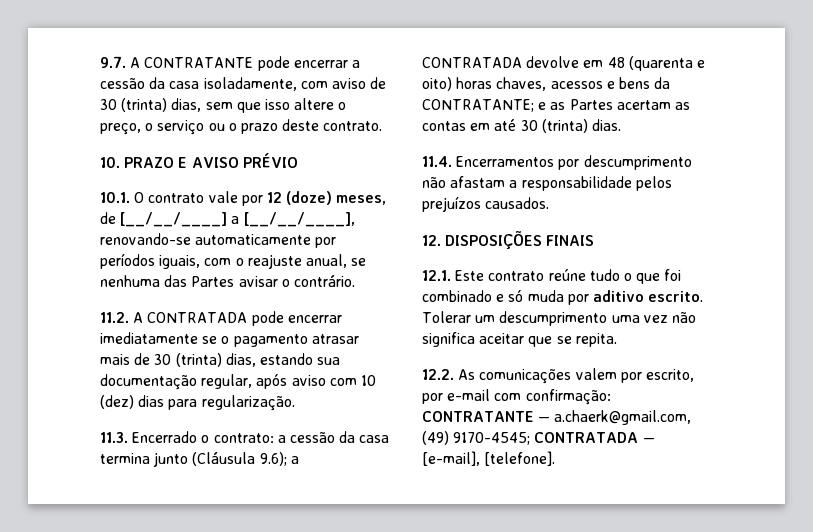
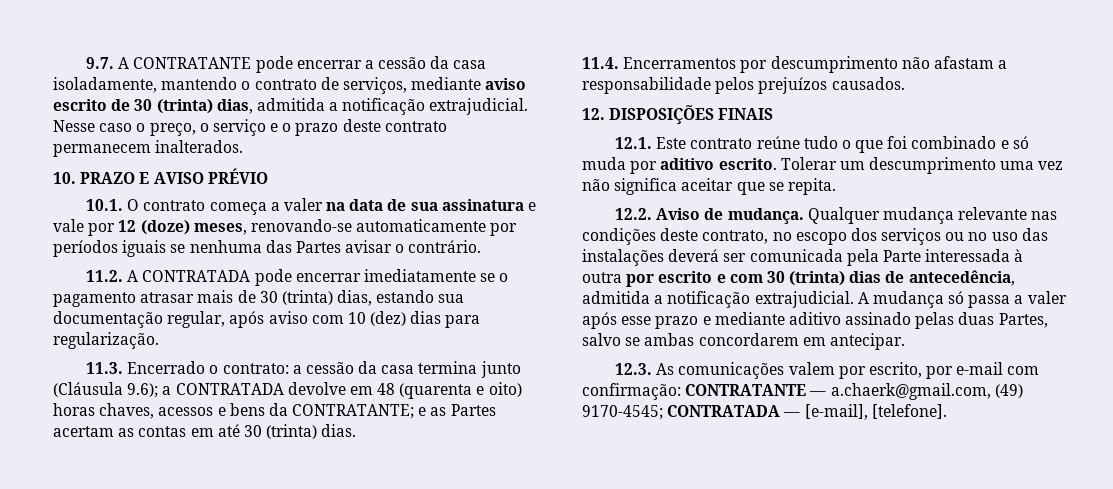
[300,77,387,89] [100,98,335,113] com aviso de 30 (trinta) dias, sem que isso altere -> [161,77,527,94] [53,98,529,115] [53,120,133,132] mantendo o contrato de serviços, mediante aviso escrito de 30 (trinta) dias, admitida a notificação extrajudicial. Nesse caso
[208,123,225,131] ou -> [270,123,279,132] e
[323,121,383,131] contrato. -> [384,121,447,132] [53,140,244,157] contrato permanecem inalterados.
(205, 198) none -> [209,198,537,215] começa a valer na data de sua assinatura e
[100,212,355,227] [100,233,337,248] [100,253,347,269] de [__/__/____] a [__/__/____], renovando-se automaticamente por períodos iguais, com o reajuste anual, -> [250,219,518,236] [53,240,167,257] renovando-se automaticamente por períodos iguais
(454, 374) none -> [656,207,1058,225] [582,228,1048,245] [582,249,1024,266] [582,270,1015,287] [582,291,1067,308] [582,312,1048,329] [582,333,905,350] [615,363,653,375] Aviso de mudança. Qualquer mudança relevante nas condições deste contrato, no escopo dos serviços ou no uso das instalações deverá ser comunicada pela Parte interessada à outra por escrito e com 30 (trinta) dias de antecedência, admitida a notificação extrajudicial. A mudança só passa a valer após esse prazo e mediante aditivo assinado pelas duas Partes, salvo se ambas concordarem em antecipar. // 12.3.

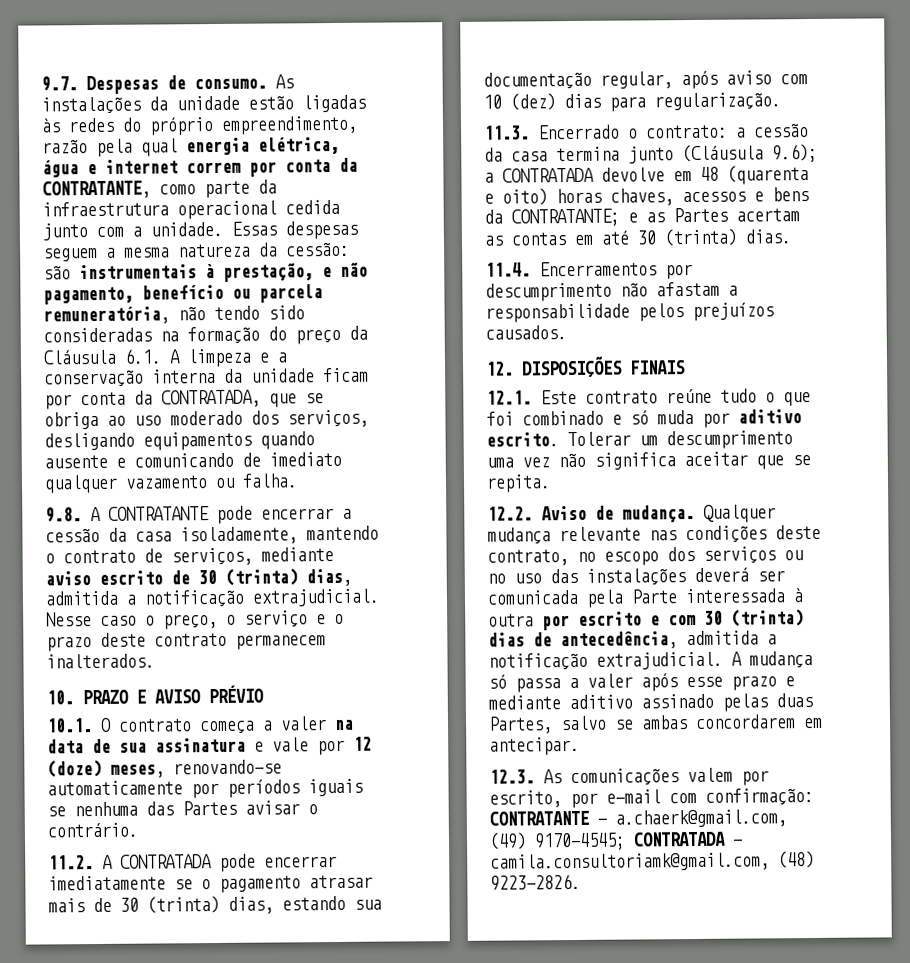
(115, 63) none -> [86,74,294,95] [41,94,366,115] [41,115,358,136] [42,136,340,157] [42,157,358,178] [42,179,277,199] [42,199,340,220] [42,220,358,241] [43,241,350,262] [43,262,368,282] [43,284,323,305] [43,305,305,325] [43,325,368,345] [43,348,287,368] [44,367,369,388] [44,389,324,410] [44,409,369,430] [44,431,315,451] [44,451,342,469] [44,473,298,494] [45,507,82,523] Despesas de consumo. As instalações da unidade estão ligadas às redes do próprio empreendimento, razão pela qual energia elétrica, água e internet correm por conta da CONTRATANTE, como parte da infraestrutura operacional cedida junto com a unidade. Essas despesas seguem a mesma natureza da cessão: são instrumentais à prestação, e não pagamento, benefício ou parcela remuneratória, não tendo sido consideradas na formação do preço da Cláusula 6.1. A limpeza e a conservação interna da unidade ficam por conta da CONTRATADA, que se obriga ao uso moderado dos serviços, desligando equipamentos quando ausente e comunicando de imediato qualquer vazamento ou falha. // 9.8.
[804,404,947,420] [e-mail], [telefone]. -> [490,851,815,872] [490,873,581,891] camila.consultoriamk@gmail.com, (48) 9223-2826.

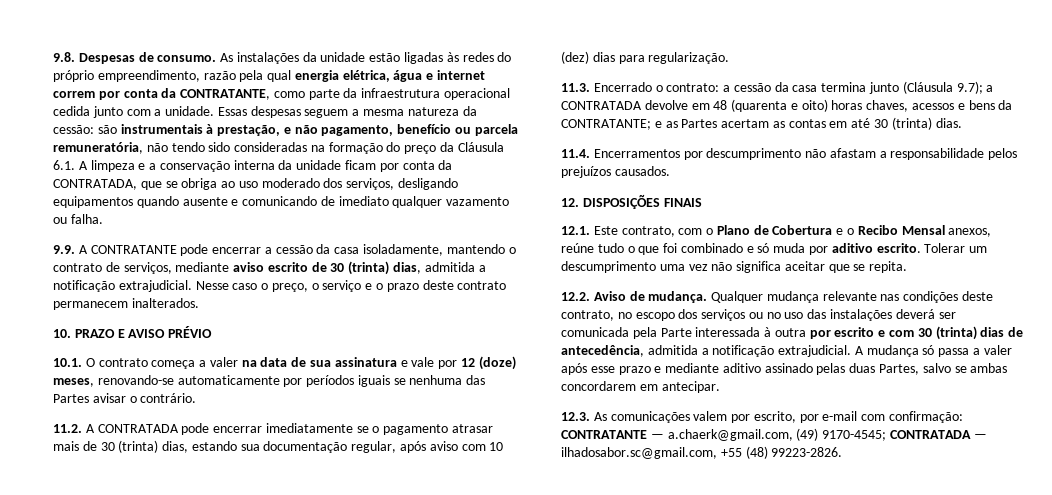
[41,76,78,92] 9.7. -> [53,52,75,62] 9.8.
[45,507,82,523] 9.8. -> [53,245,75,254] 9.9.
[772,143,818,163] 9.6); -> [956,81,983,94] 9.7);
[585,390,658,404] contrato -> [621,225,992,237] contrato, com o Plano de Cobertura e o Recibo Mensal anexos,
[490,851,815,872] [490,873,581,891] camila.consultoriamk@gmail.com, (48) 9223-2826. -> [561,446,843,459] ilhadosabor.sc@gmail.com, +55 (48) 99223-2826.

